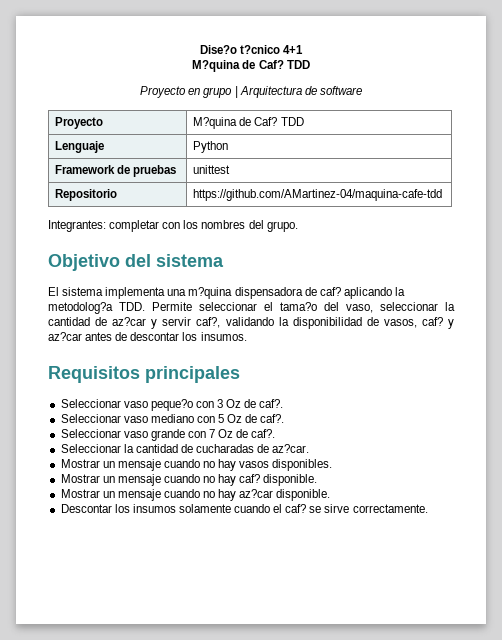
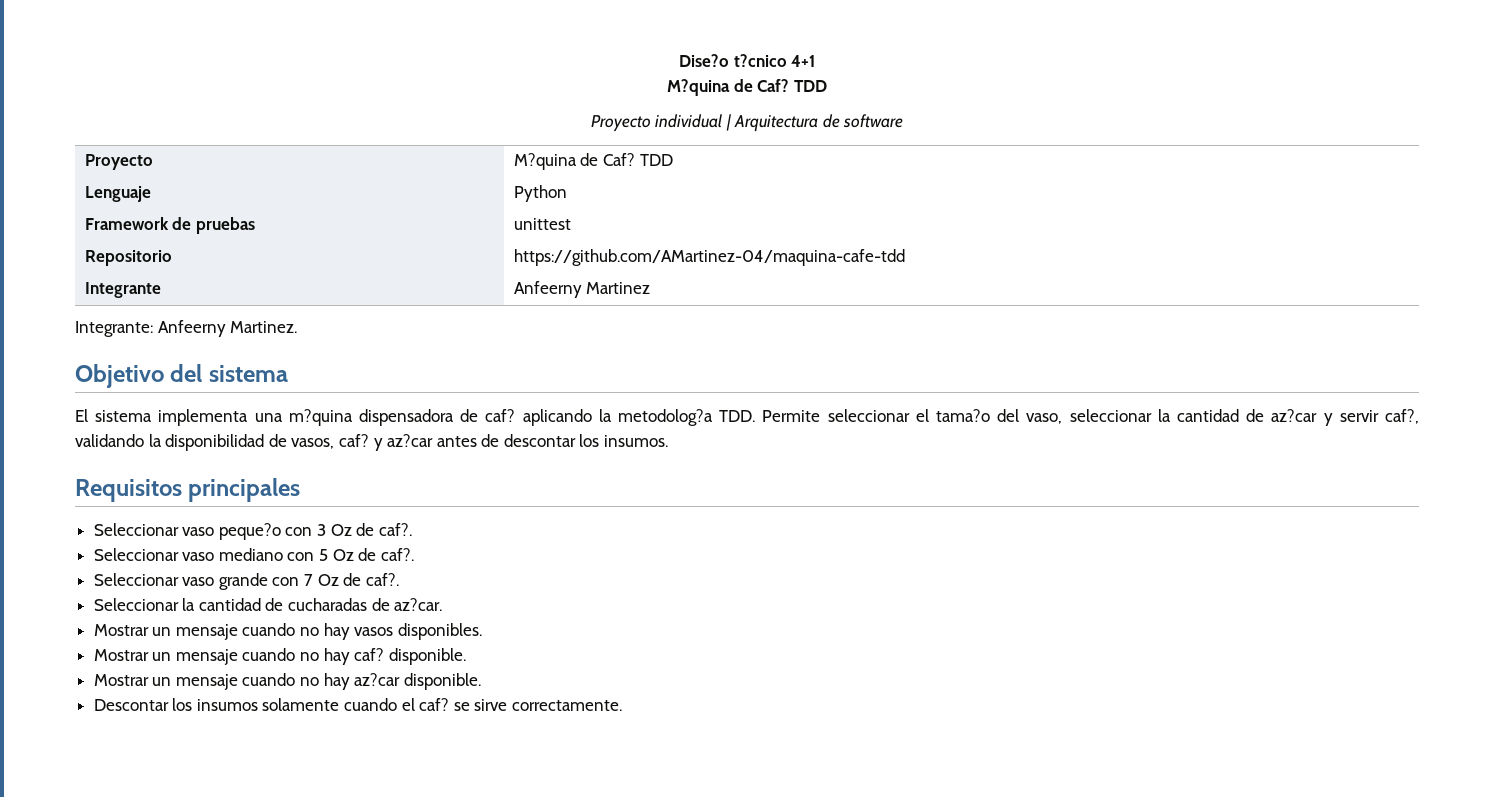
[188,87,233,98] en grupo -> [655,114,723,128] individual
[48,220,298,232] // Integrantes: completar con los nombres del grupo. -> [84,282,161,298] [513,281,651,298] [75,320,298,337] // Integrante | Anfeerny Martinez // Integrante: Anfeerny Martinez.

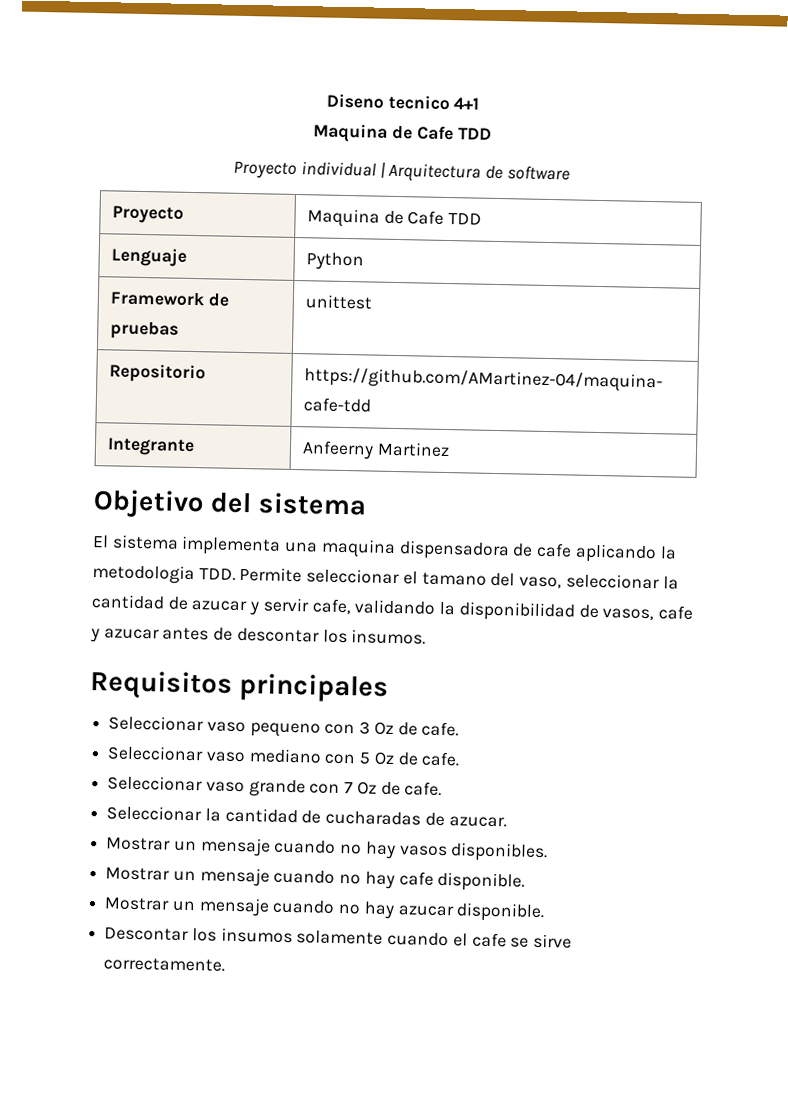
[678,54,787,67] Dise?o t?cnico -> [325,93,450,111] Diseno tecnico
[667,79,790,96] M?quina de Caf? -> [313,123,454,143] Maquina de Cafe
[513,153,636,170] M?quina de Caf? -> [306,208,445,228] Maquina de Cafe
[75,320,298,337] // Integrante: Anfeerny Martinez. -> (450, 449) none
[288,409,353,426] m?quina -> [320,538,396,559] maquina
[485,409,516,422] caf? -> [536,542,573,558] cafe
[618,409,713,426] metodolog?a -> [92,564,195,585] metodologia
[936,409,991,422] tama?o -> [421,572,487,586] tamano
[1271,409,1318,422] az?car -> [191,600,248,612] azucar
[1385,409,1420,424] caf?, -> [311,598,352,615] cafe,
[338,434,434,451] caf? y az?car -> [657,605,693,620] [90,628,160,643] cafe y azucar
[218,523,281,540] peque?o -> [249,722,321,738] pequeno
[378,523,412,536] caf?. -> [421,721,460,737] cafe.
[380,548,414,561] caf?. -> [421,751,461,767] cafe.
[365,573,399,586] caf?. -> [404,781,443,796] cafe.
[394,598,443,611] az?car. -> [448,816,507,828] azucar.
[354,648,385,661] caf? -> [398,871,434,886] cafe
[354,673,401,686] az?car -> [397,905,454,917] azucar
[419,698,450,711] caf? -> [471,932,507,948] cafe

